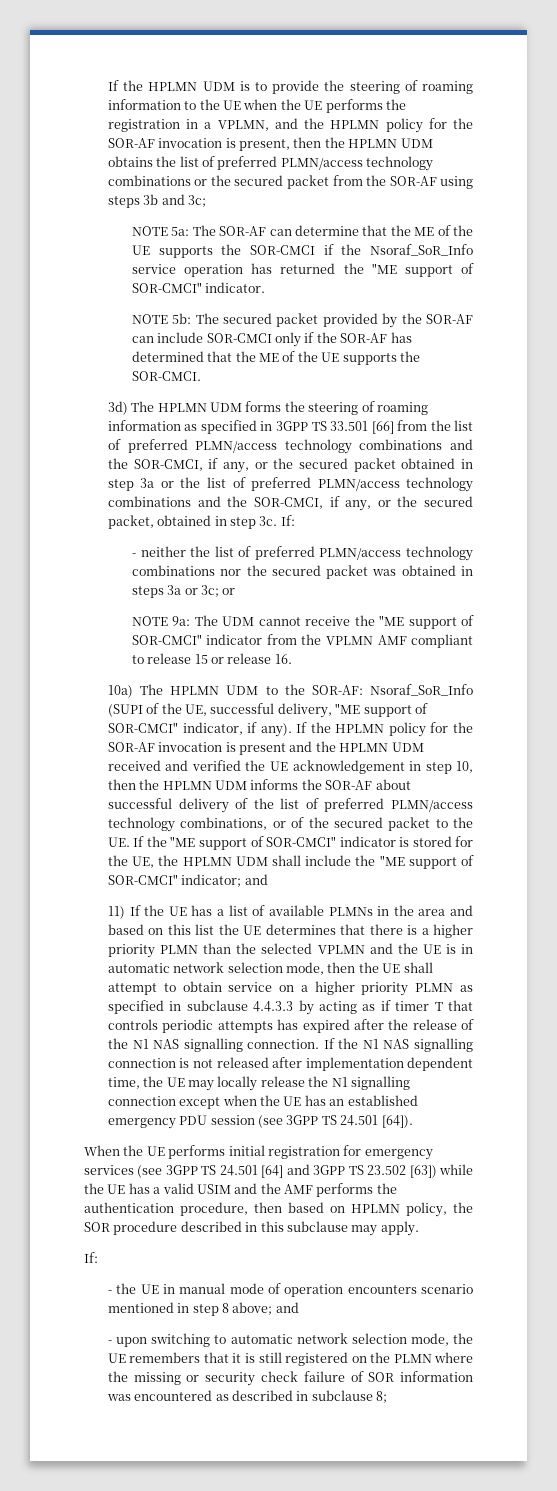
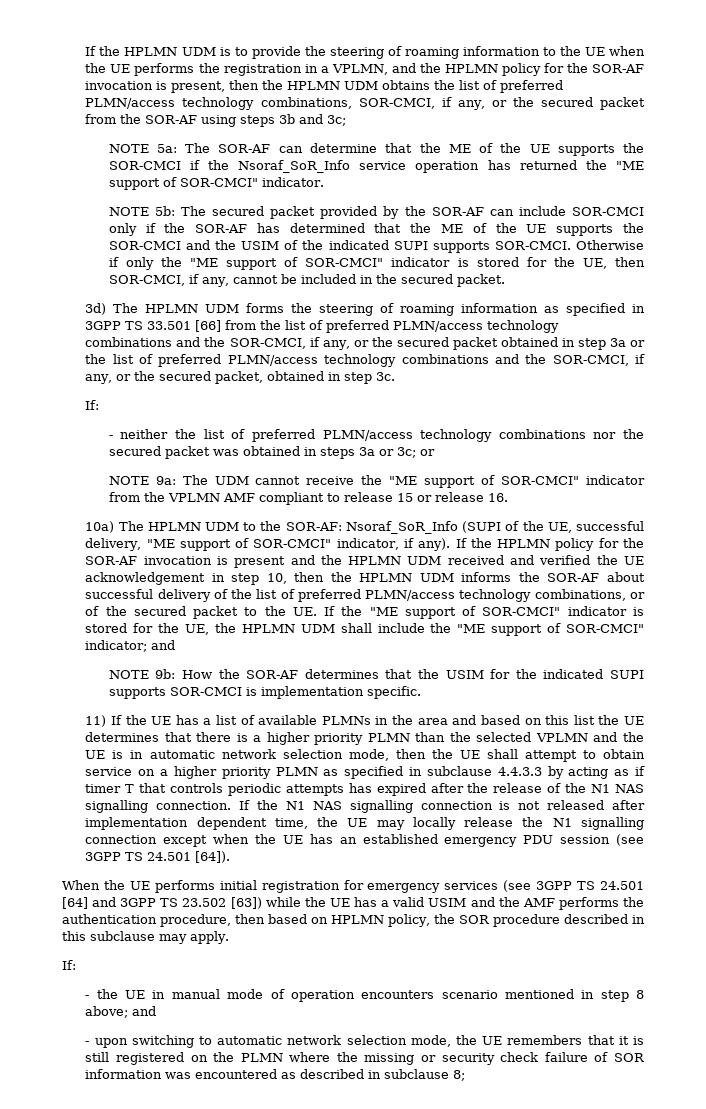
[107,175,191,186] combinations -> [260,97,485,110] combinations, SOR-CMCI, if any,
[131,371,201,381] SOR-CMCI. -> [108,240,644,253] [108,257,645,270] [108,274,505,287] SOR-CMCI and the USIM of the indicated SUPI supports SOR-CMCI. Otherwise if only the "ME support of SOR-CMCI" indicator is stored for the UE, then SOR-CMCI, if any, cannot be included in the secured packet.
(278, 521) none -> (396, 376) //
(268, 879) none -> [108,669,644,679] [108,686,421,699] // NOTE 9b: How the SOR-AF determines that the USIM for the indicated SUPI supports SOR-CMCI is implementation specific.

